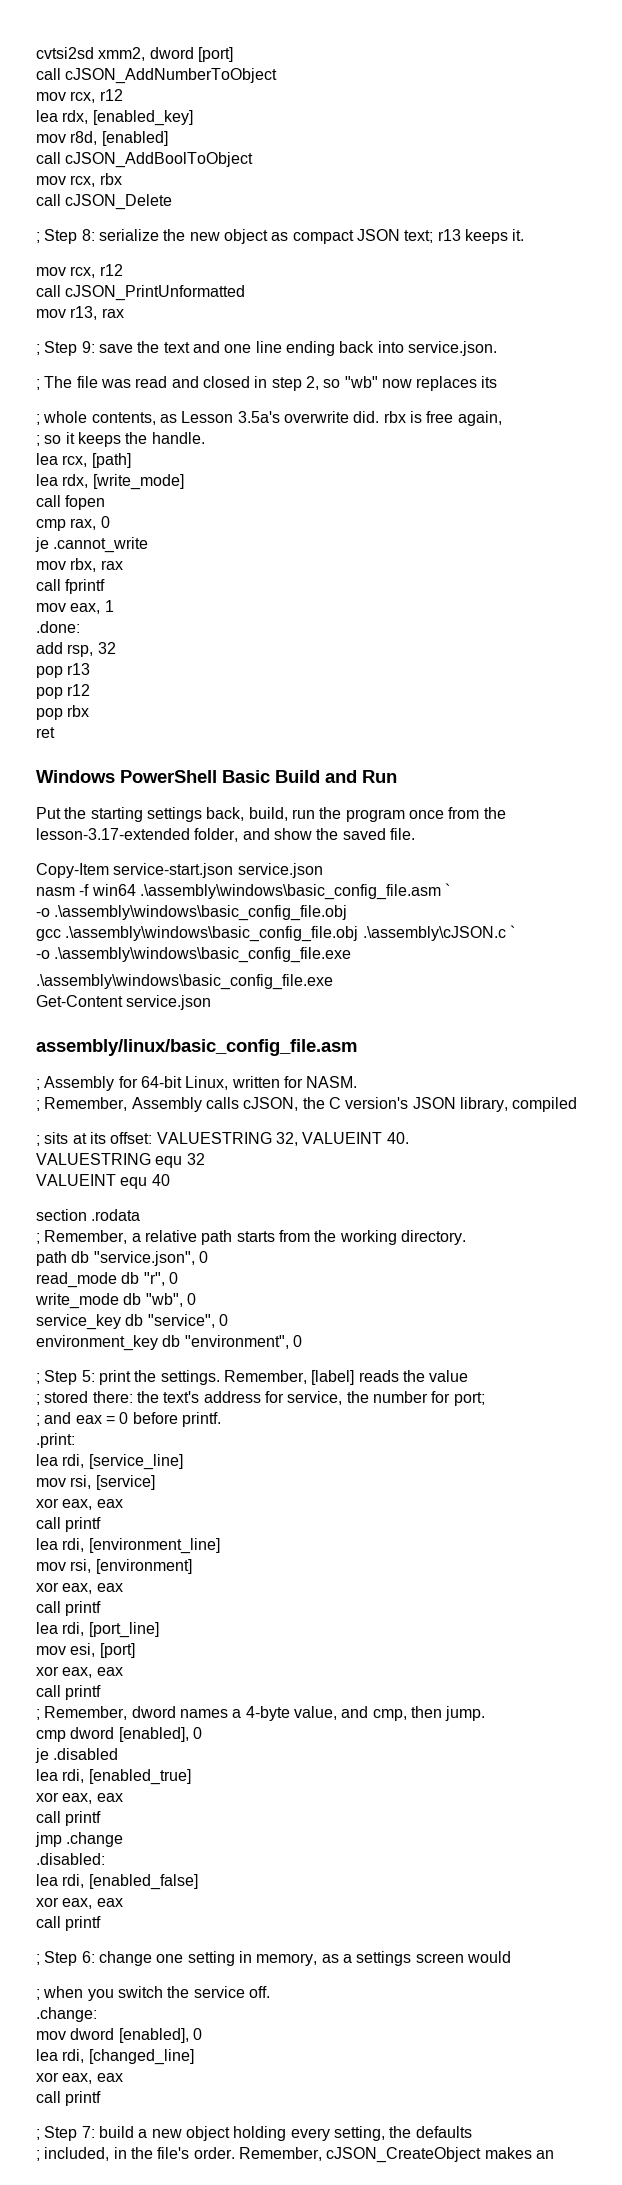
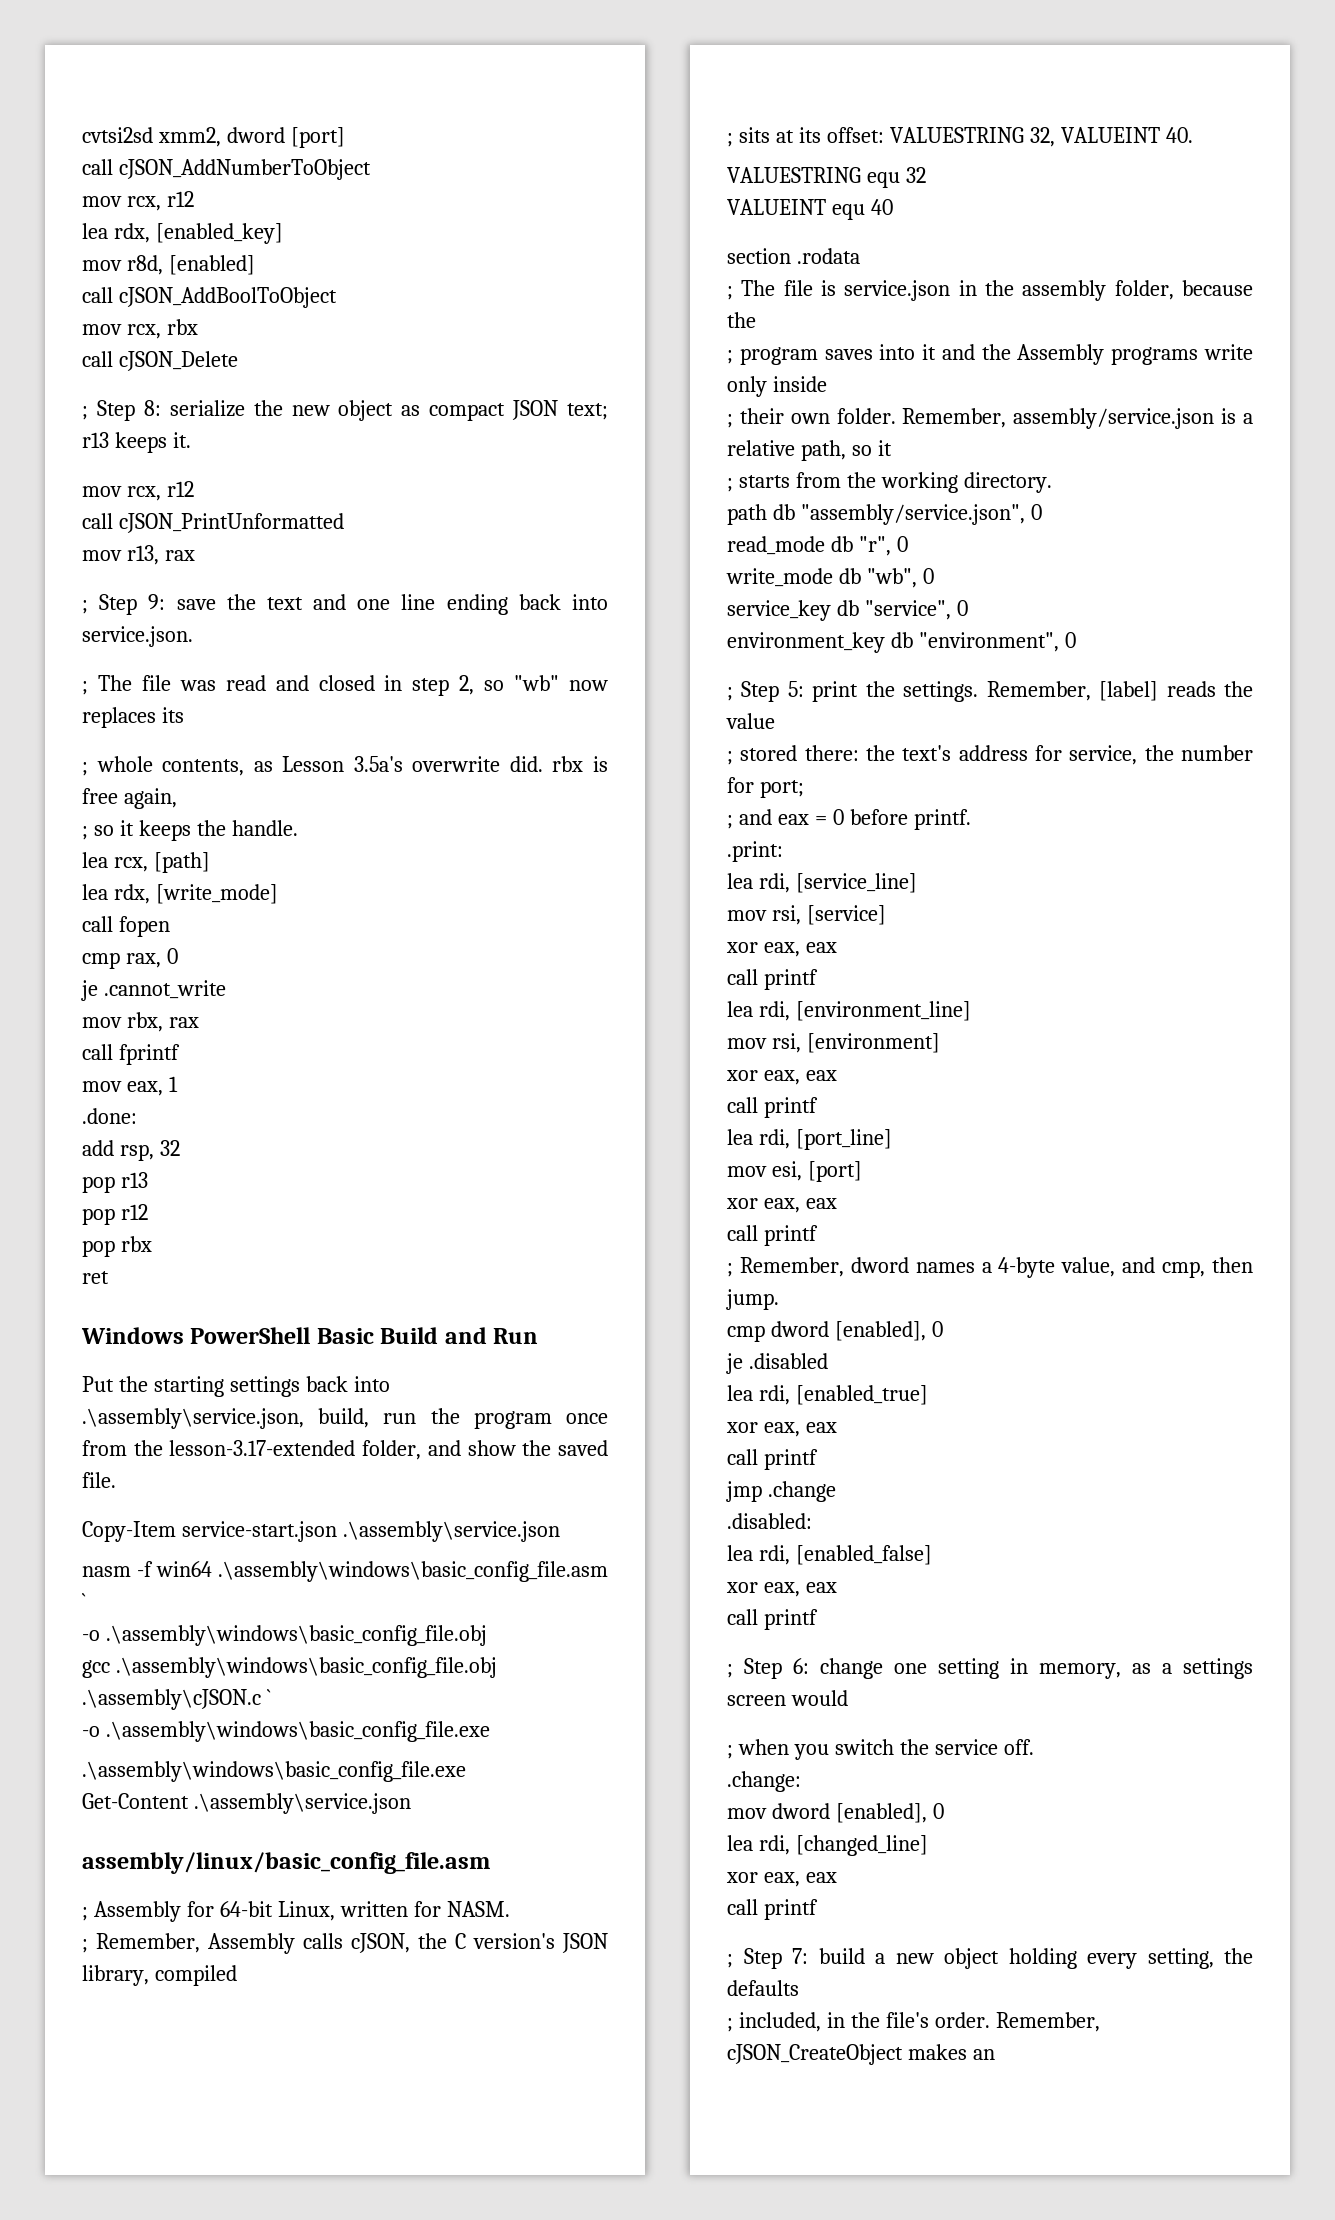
[206,807,245,821] back, -> [305,1376,390,1392] [82,1408,304,1429] back into .\assembly\service.json,
[237,863,323,878] service.json -> [342,1521,560,1542] .\assembly\service.json
[126,995,212,1010] service.json -> [193,1793,411,1814] .\assembly\service.json
[44,1230,233,1245] Remember, a relative path -> [741,280,1253,301] [727,312,756,328] [727,344,1253,365] [727,376,827,397] [727,408,1253,429] [727,440,892,461] [727,478,733,492] The file is service.json in the assembly folder, because the // ; program saves into it and the Assembly programs write only inside // ; their own folder. Remember, assembly/service.json is a relative path, so it // ;
[93,1251,195,1266] "service.json", -> [800,504,1025,525] "assembly/service.json",

